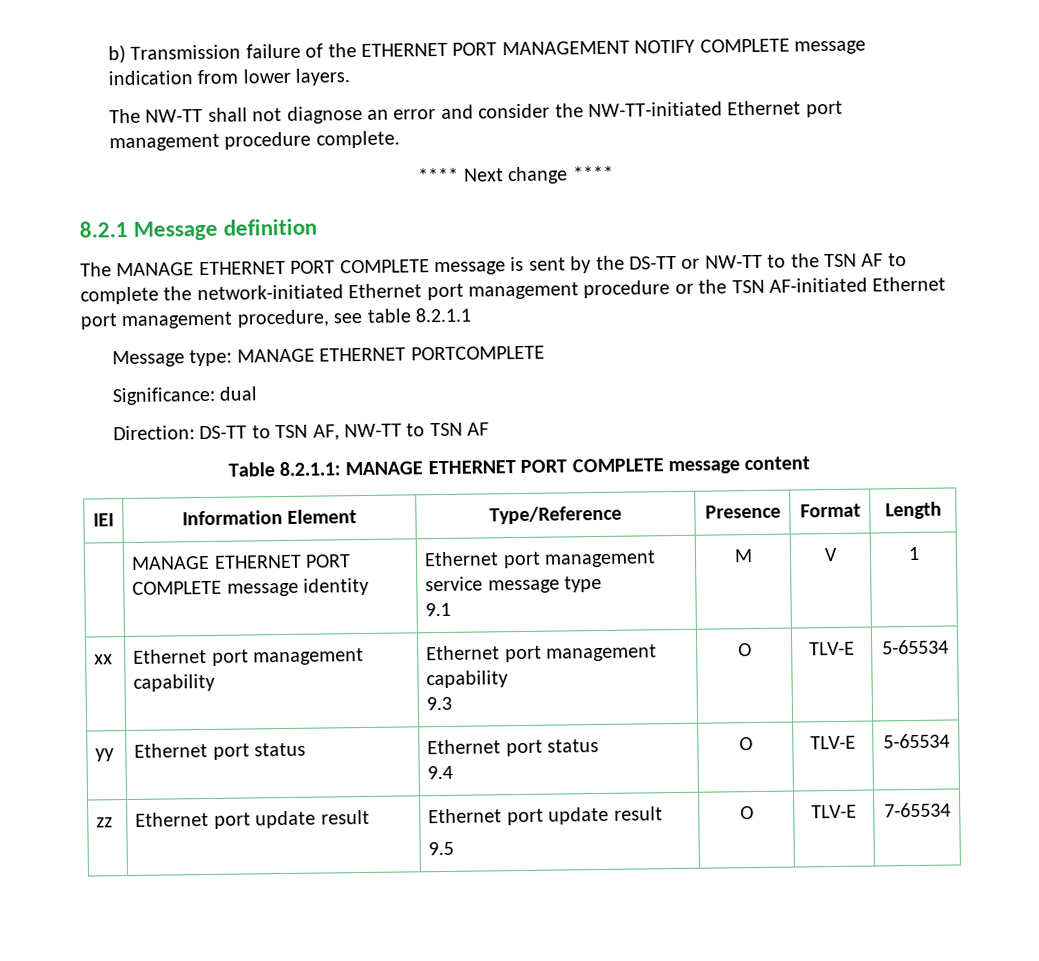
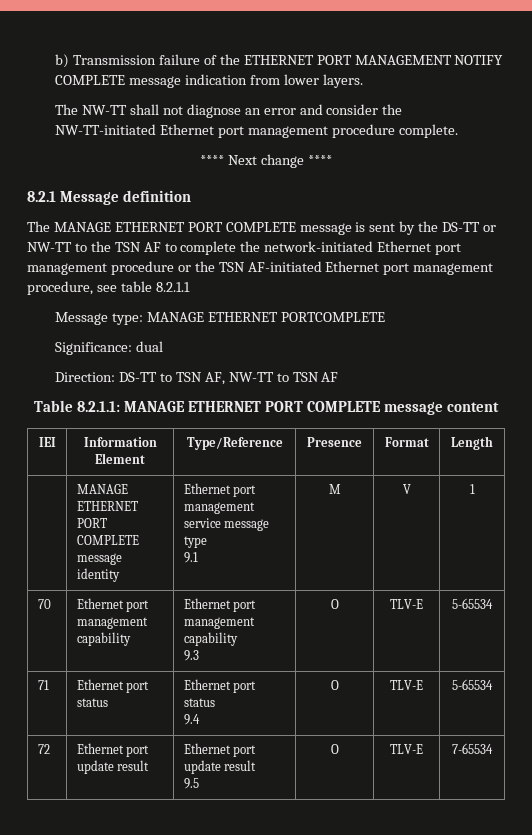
[94,654,114,665] xx -> [37,599,51,609] 70
[95,748,115,762] yy -> [37,680,49,690] 71
[96,817,114,828] zz -> [37,744,50,754] 72

